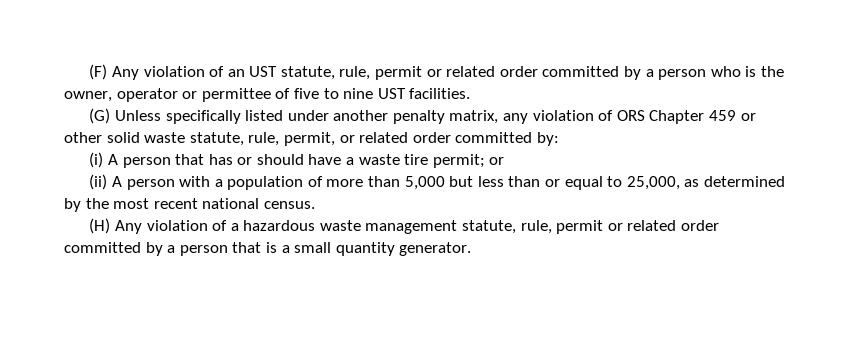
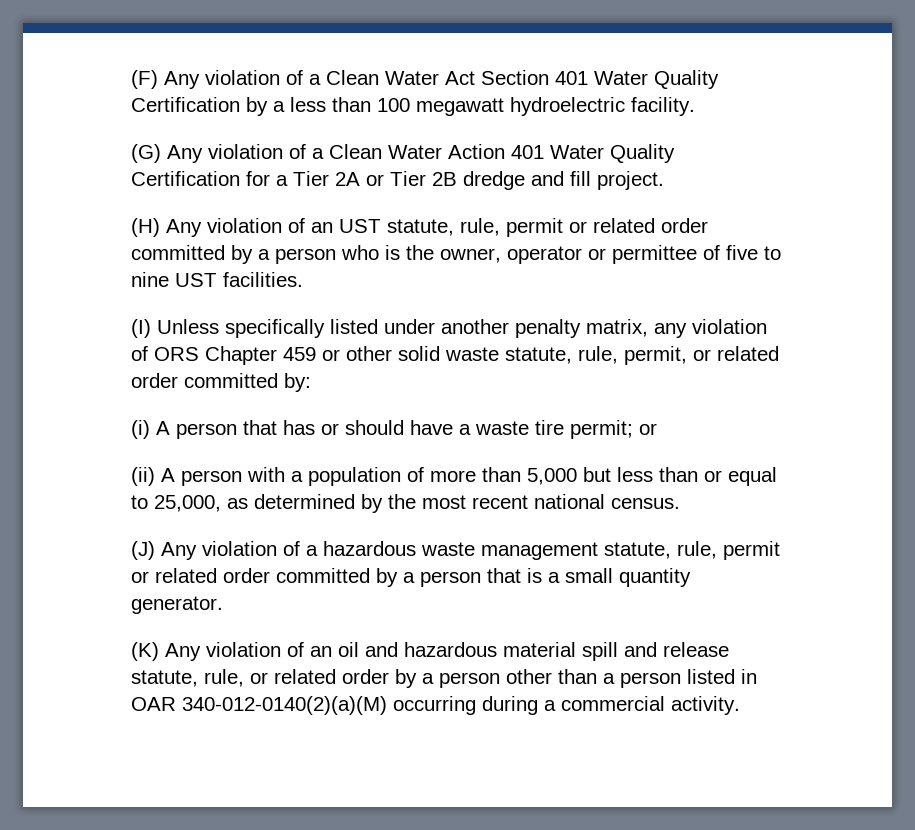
(225, 71) none -> [309,70,719,89] [131,97,695,116] [131,144,675,163] [131,171,664,190] [131,218,305,237] a Clean Water Act Section 401 Water Quality Certification by a less than 100 megawatt hydroelectric facility. // (G) Any violation of a Clean Water Action 401 Water Quality Certification for a Tier 2A or Tier 2B dredge and fill project. // (H) Any violation of
[89,108,111,124] (G) -> [131,319,151,338] (I)
[89,218,111,234] (H) -> [131,541,155,560] (J)
(472, 249) none -> [131,642,729,661] [131,669,757,688] [131,696,740,715] // (K) Any violation of an oil and hazardous material spill and release statute, rule, or related order by a person other than a person listed in OAR 340-012-0140(2)(a)(M) occurring during a commercial activity.

